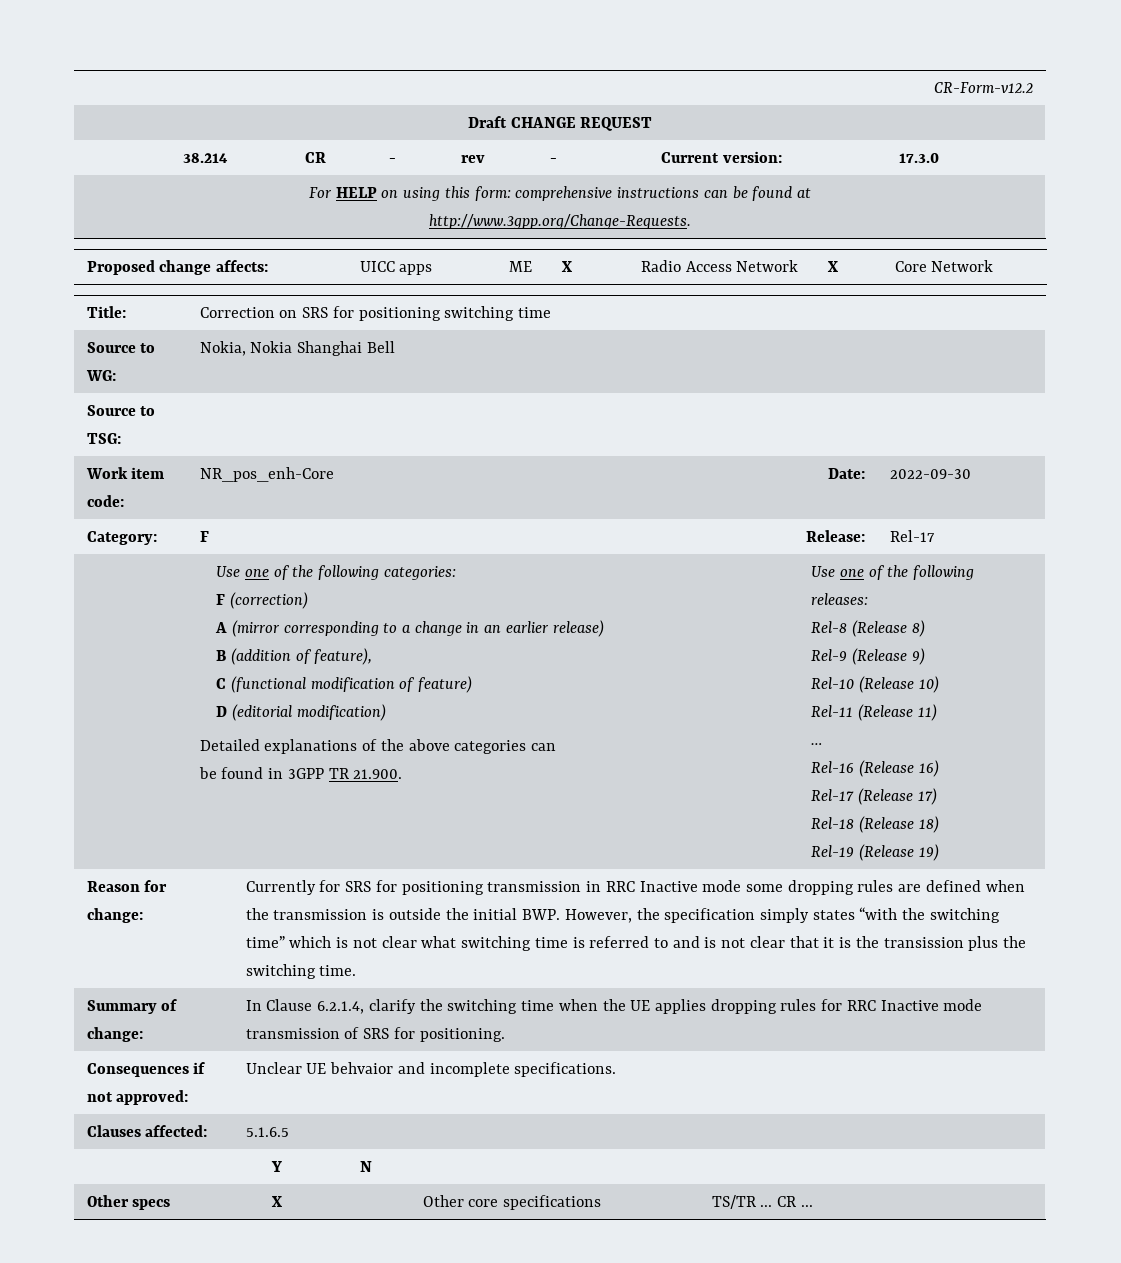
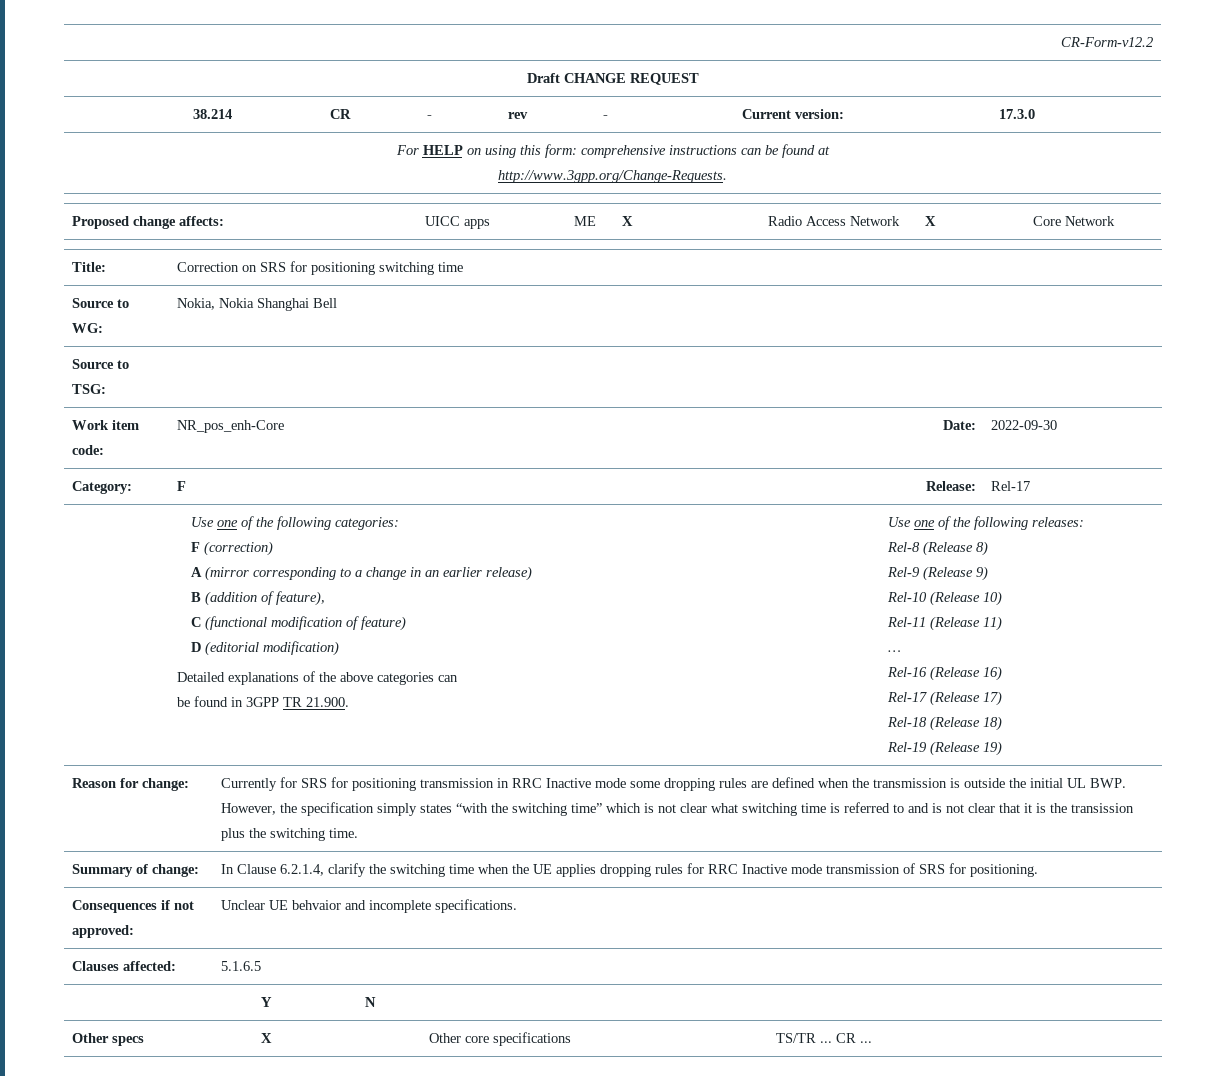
(518, 914) none -> [1067,778,1087,788] UL

